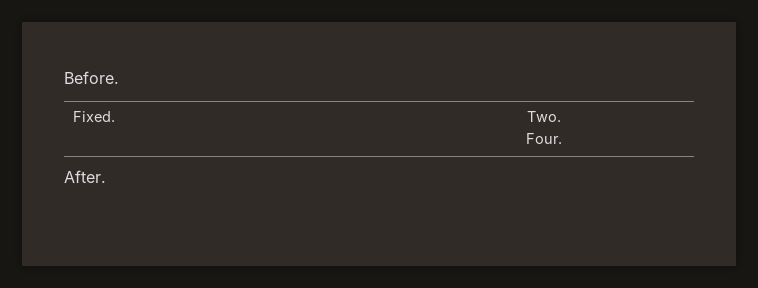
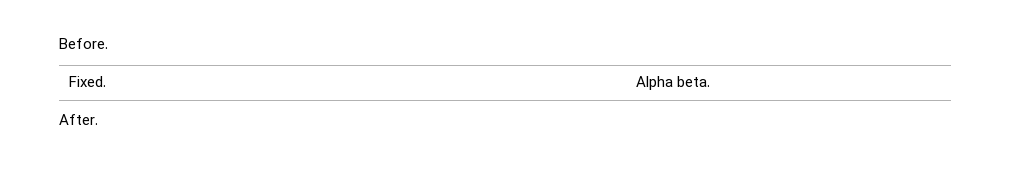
[527,111,561,122] [526,133,562,144] Two. // Four. -> [635,76,711,90] Alpha beta.

